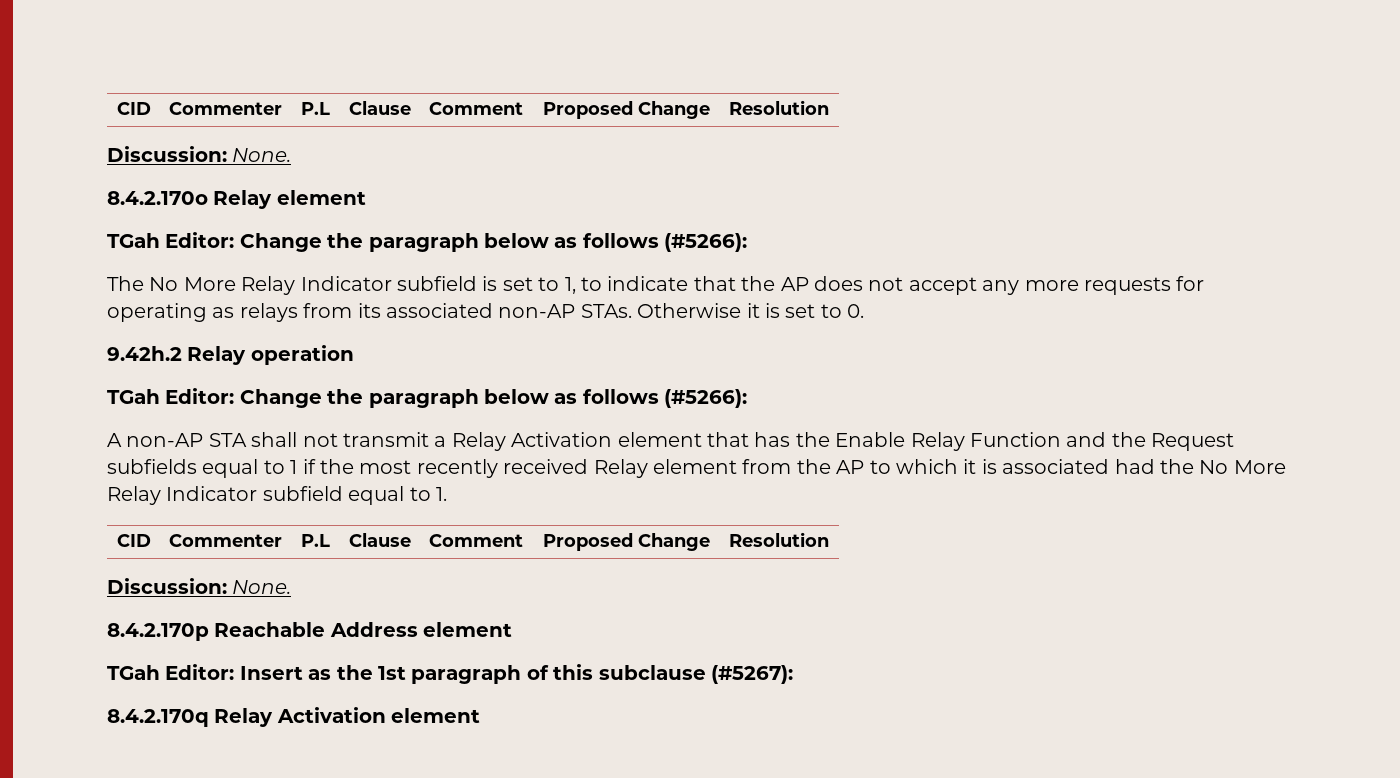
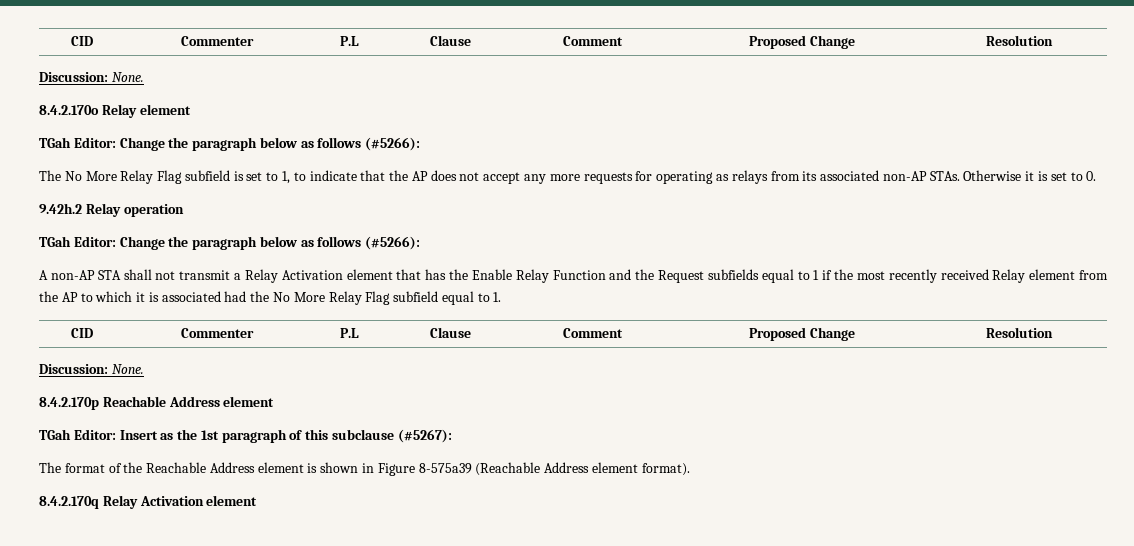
[300,276,392,291] Indicator -> [157,170,183,184] Flag
[166,486,258,501] Indicator -> [365,291,391,305] Flag
(793, 674) none -> [39,462,690,476] // The format of the Reachable Address element is shown in Figure 8-575a39 (Reachable Address element format).

